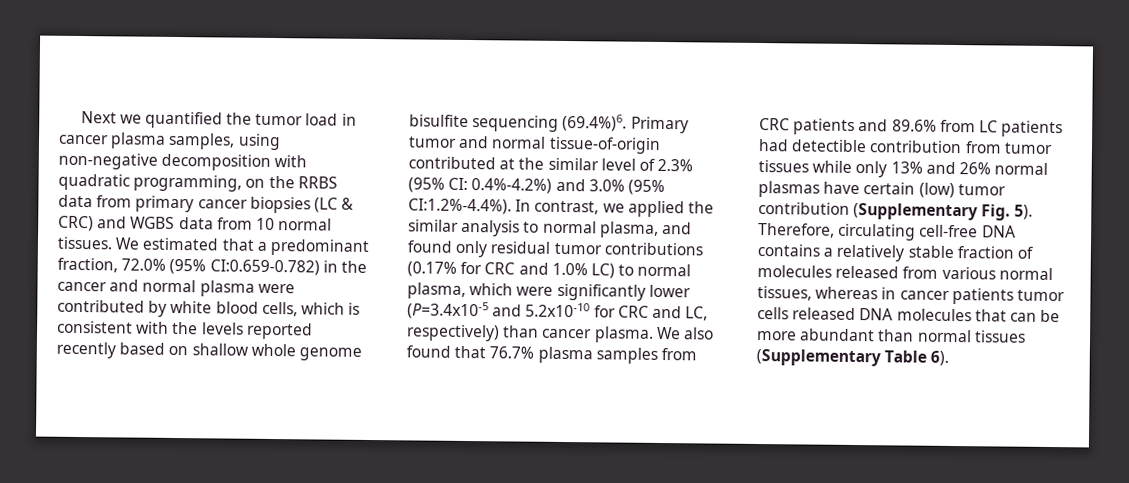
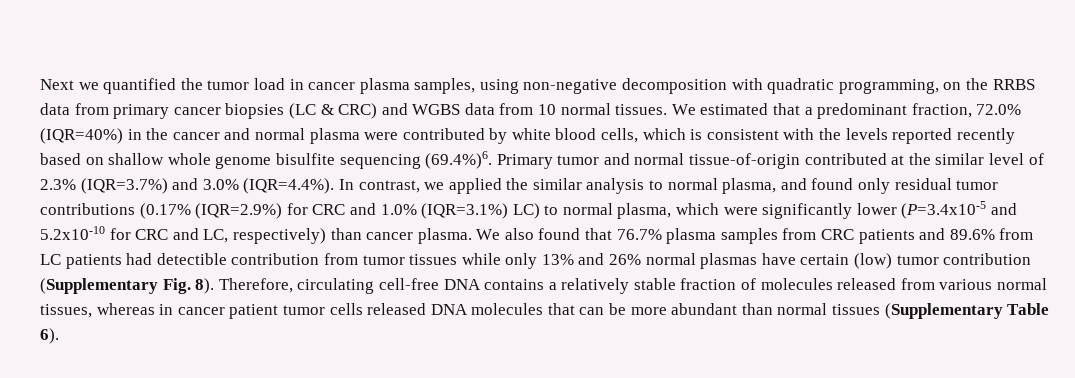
[169,258,320,276] (95% CI:0.659-0.782) -> [40,128,123,144] (IQR=40%)
[408,177,665,196] [408,198,512,215] (95% CI: 0.4%-4.2%) and 3.0% (95% CI:1.2%-4.4%). -> [80,178,335,194] (IQR=3.7%) and 3.0% (IQR=4.4%).
(457, 269) none -> [195,203,283,219] (IQR=2.9%)
(588, 269) none -> [421,203,509,219] (IQR=3.1%)
[1013,204,1033,220] 5). -> [195,278,215,294] 8).
[951,287,1014,305] patients -> [229,304,279,319] patient

